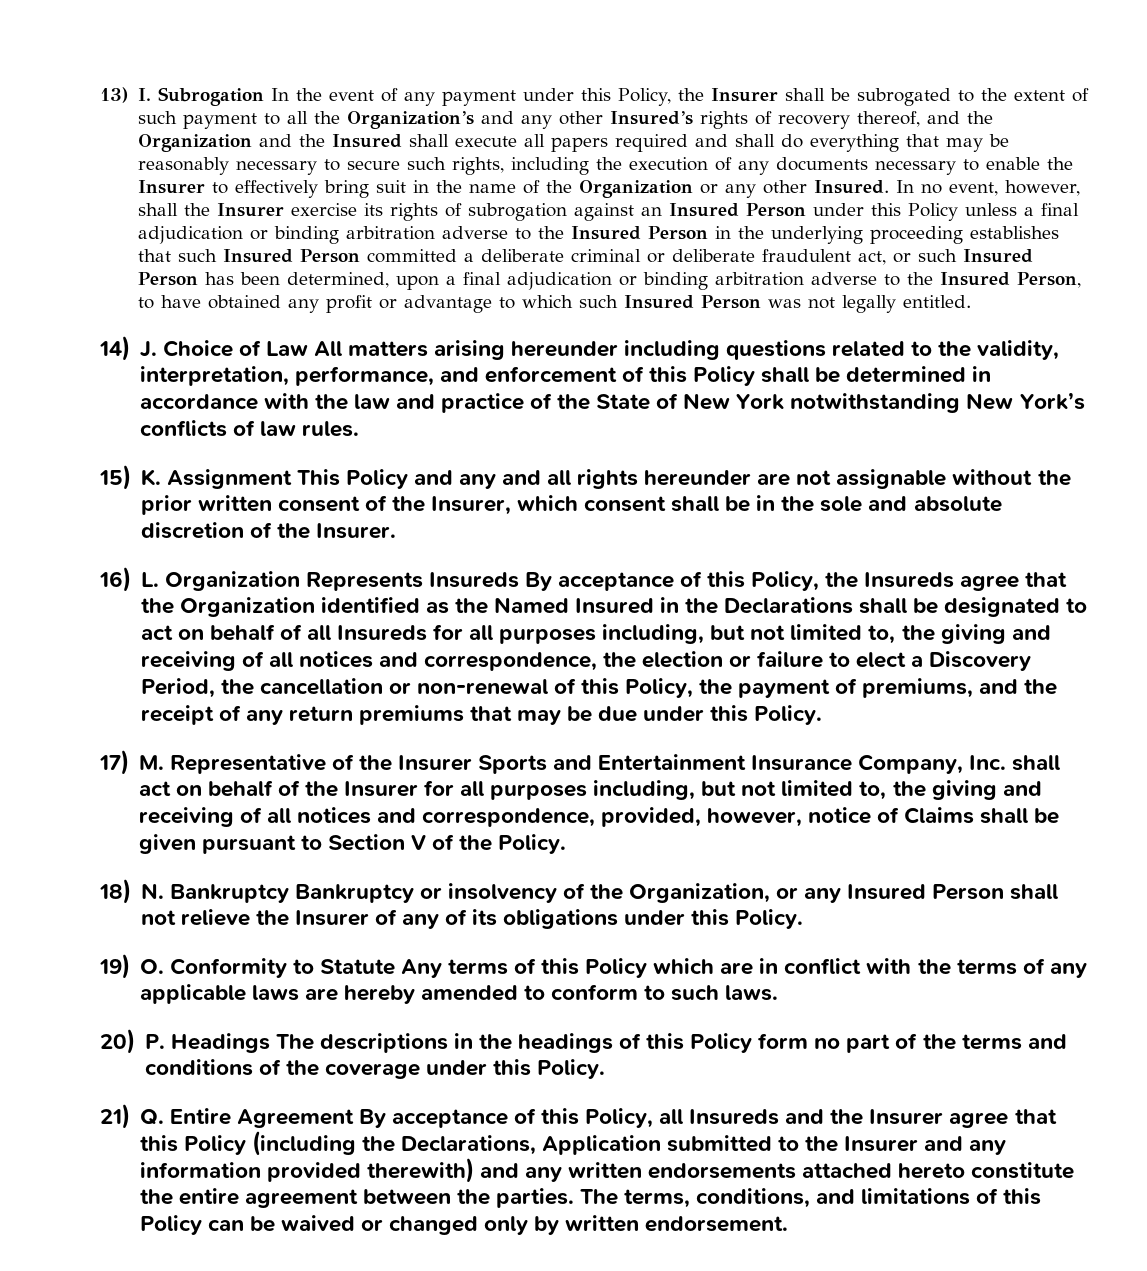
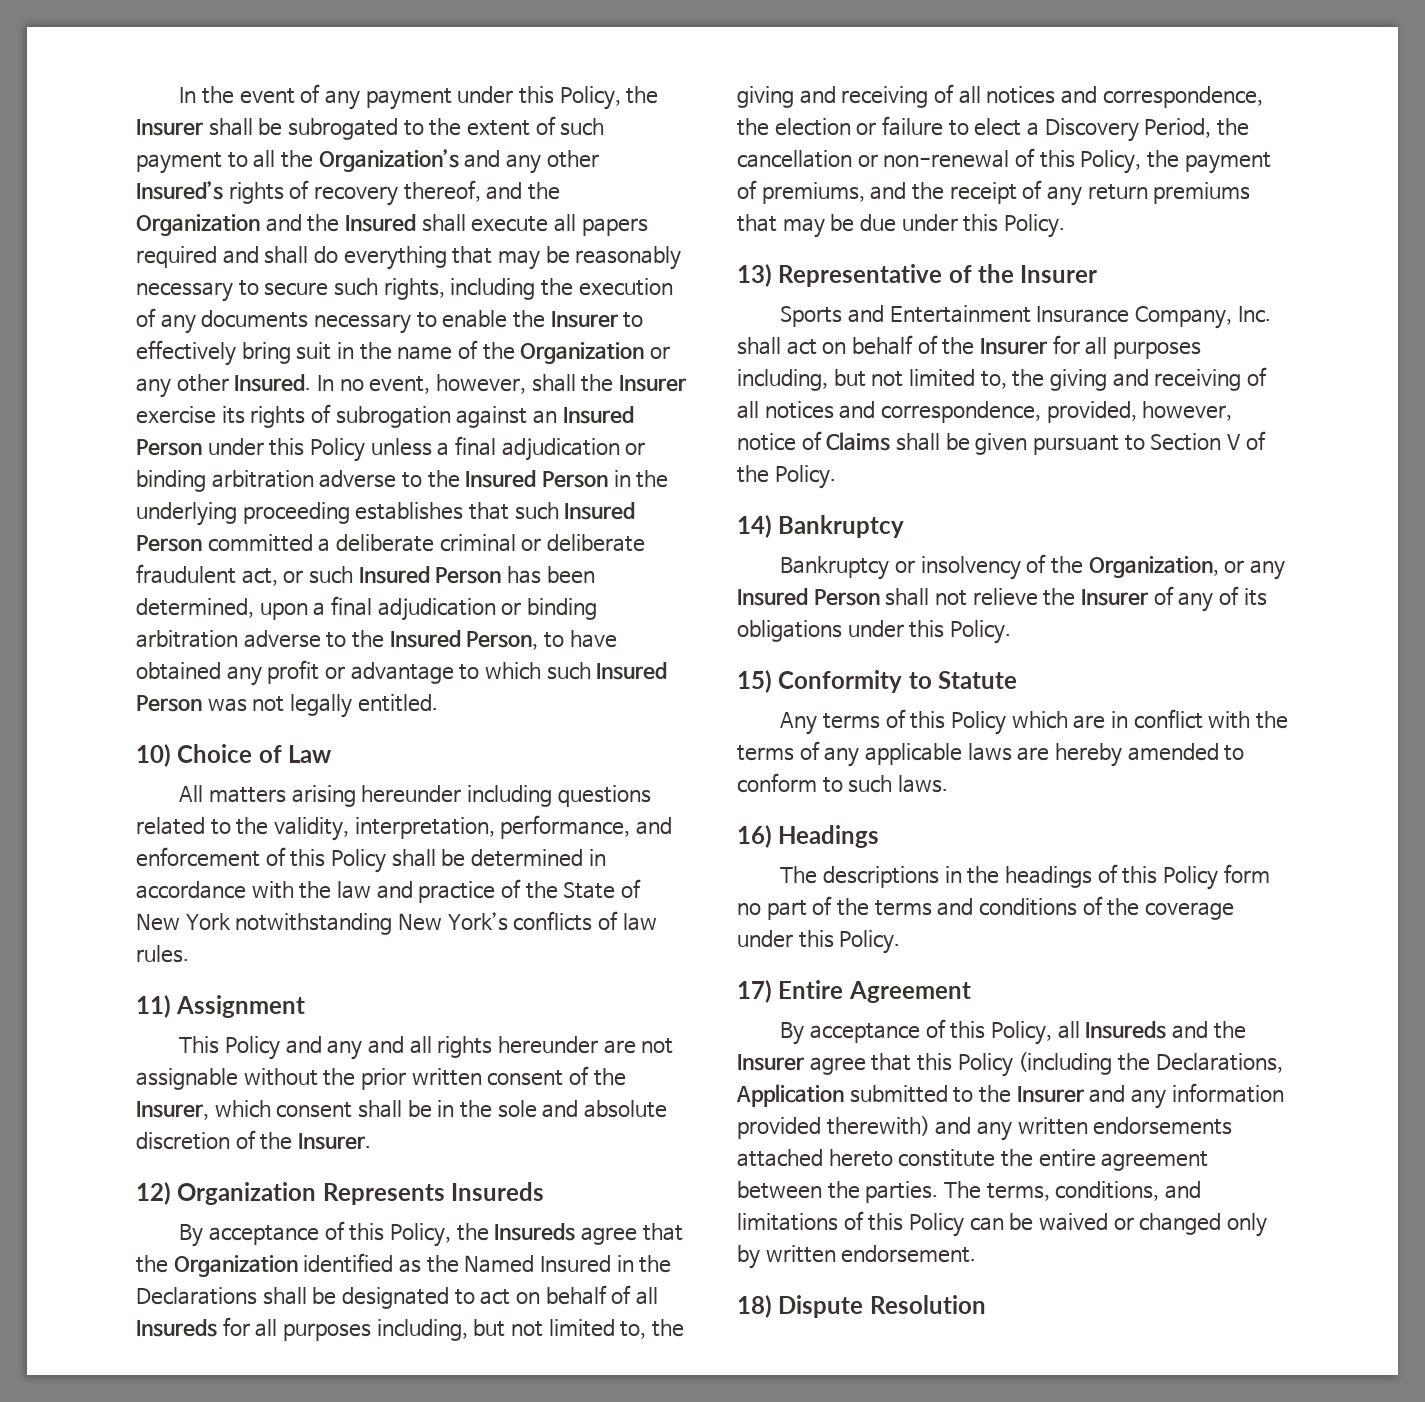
[100,87,264,106] 13) I. Subrogation -> (179, 95) none
[99,336,157,361] 14) J. -> [136,744,171,767] 10)
(308, 348) none -> (333, 754) //
[99,465,161,490] 15) K. -> [136,995,171,1018] 11)
(292, 479) none -> (306, 1006) //
[99,567,159,592] 16) L. -> [136,1182,171,1205] 12)
(519, 580) none -> (545, 1191) //
[99,750,164,775] 17) M. -> [737,264,772,287] 13)
(472, 763) none -> (1098, 274) //
[99,879,289,904] 18) N. Bankruptcy -> [737,515,905,538] 14) Bankruptcy //
[99,954,164,979] 19) O. -> [737,670,772,693] 15)
(395, 967) none -> (1018, 680) //
[100,1029,165,1054] 20) P. -> [737,825,772,848] 16)
(270, 1043) none -> (880, 836) //
[100,1104,164,1129] 21) Q. -> [737,980,772,1003] 17)
(354, 1118) none -> (971, 992) //
(789, 1224) none -> [737,1295,986,1318] // 18) Dispute Resolution

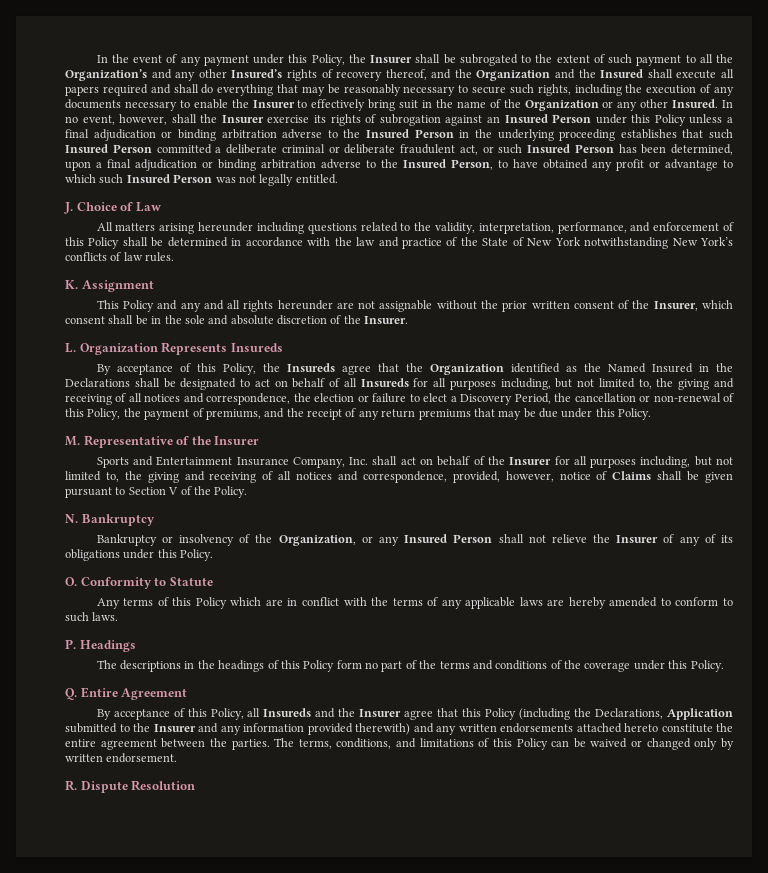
[136,744,171,767] 10) -> [64,202,73,214] J.
[136,995,171,1018] 11) -> [65,280,78,289] K.
[136,1182,171,1205] 12) -> [65,343,76,353] L.
[737,264,772,287] 13) -> [65,436,80,446] M.
[737,515,772,538] 14) -> [65,514,78,523] N.
[737,670,772,693] 15) -> [65,577,77,586] O.
[737,825,772,848] 16) -> [65,639,76,649] P.
[737,980,772,1003] 17) -> [65,688,77,700] Q.
[737,1295,772,1318] 18) -> [65,780,77,791] R.

